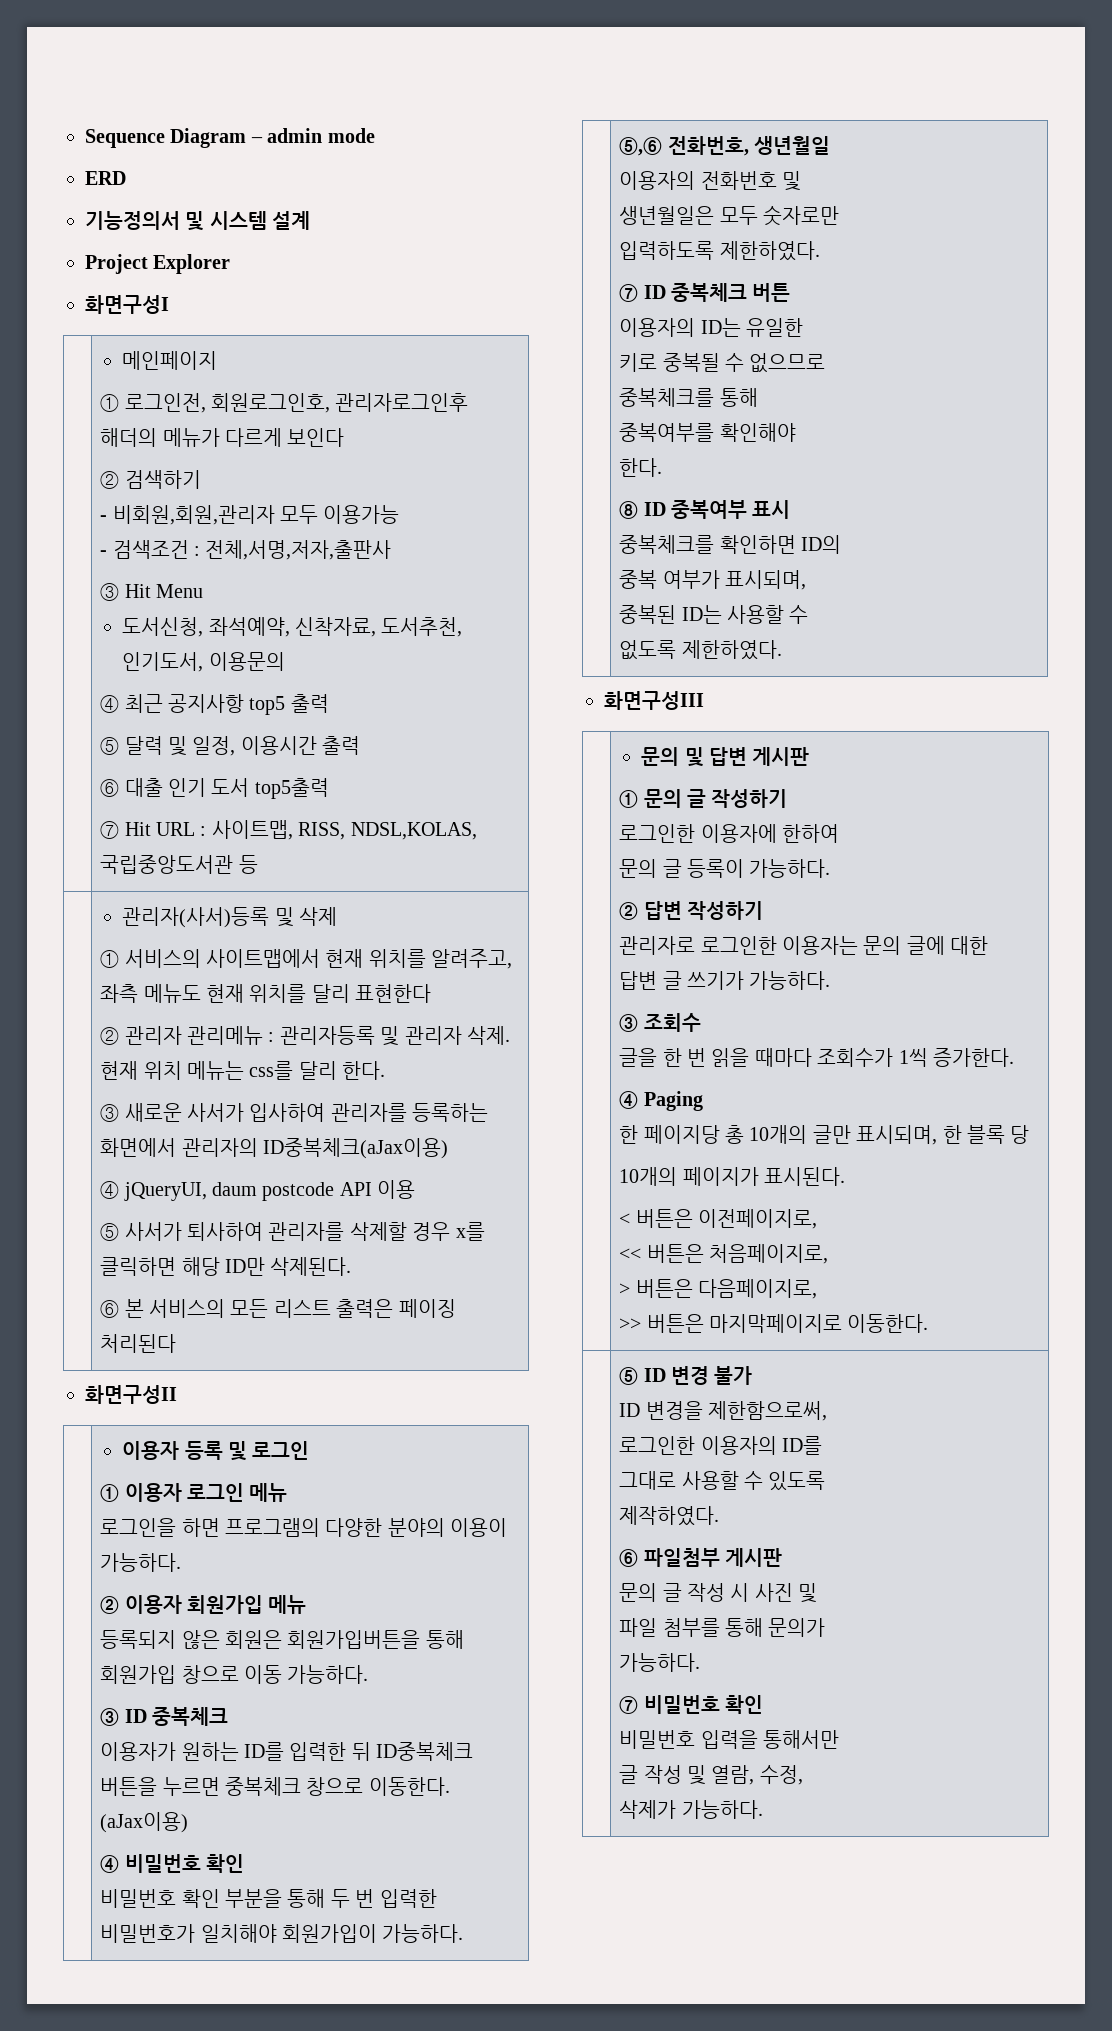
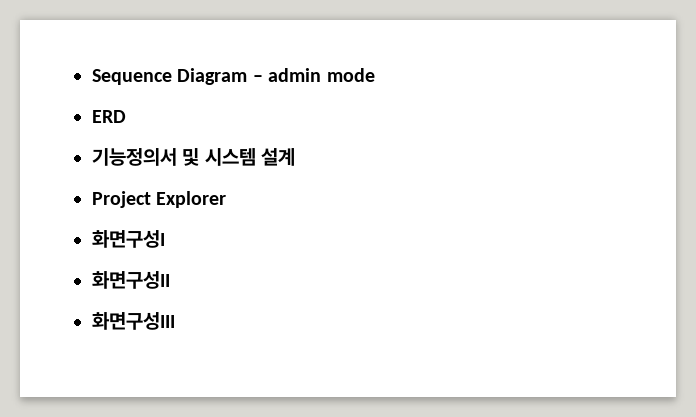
[122,351,218,370] [100,393,469,413] [100,428,345,447] [100,470,201,489] [100,505,400,525] [100,540,392,560] [100,583,203,601] [122,617,463,637] [122,652,285,672] [100,694,329,715] [100,736,361,756] [100,778,329,799] [100,820,477,840] [100,855,258,874] [122,907,337,928] [100,949,513,969] [100,984,432,1003] [100,1026,510,1046] [100,1061,386,1080] [100,1103,489,1122] [100,1138,448,1159] [100,1180,416,1201] [100,1222,485,1241] [100,1257,352,1276] [100,1299,456,1318] [100,1334,177,1353] [85,1385,177,1404] [122,1441,310,1461] [100,1483,288,1502] [100,1518,508,1537] [100,1553,182,1572] [100,1595,307,1614] [100,1630,464,1649] [100,1665,369,1684] [100,1707,228,1726] [100,1742,474,1761] [100,1777,450,1796] [100,1812,189,1833] [100,1854,244,1873] [100,1889,437,1908] [100,1924,464,1943] [619,136,830,156] [619,171,801,191] [619,205,839,226] [619,241,820,261] [619,283,791,302] [619,318,803,337] [619,353,826,373] [619,388,758,407] [619,423,796,442] [619,458,663,477] [619,500,791,519] [619,535,841,554] [619,570,806,590] [619,605,809,624] [619,640,782,660] [604,691,704,710] [641,747,810,767] [619,789,788,808] [619,824,839,843] [619,859,831,878] [619,901,763,920] [619,936,989,955] [619,971,831,990] [619,1013,701,1032] [619,1048,1014,1067] [619,1091,703,1111] [619,1125,1030,1145] [619,1167,845,1186] [619,1209,817,1229] [619,1244,828,1264] [619,1279,817,1299] [619,1314,929,1333] [619,1366,753,1385] [619,1401,827,1421] [619,1436,822,1455] [619,1471,826,1491] [619,1506,720,1526] [619,1548,782,1567] [619,1583,818,1603] [619,1618,826,1637] [619,1653,701,1672] [619,1695,763,1714] [619,1730,839,1749] [619,1765,803,1785] [619,1800,763,1819] // | 메인페이지 // ① 로그인전, 회원로그인호, 관리자로그인후 해더의 메뉴가 다르게 보인다 // ② 검색하기 // - 비회원,회원,관리자 모두 이용가능 // - 검색조건 : 전체,서명,저자,출판사 // ③ Hit Menu // 도서신청, 좌석예약, 신착자료, 도서추천, 인기도서, 이용문의 // ④ 최근 공지사항 top5 출력 // ⑤ 달력 및 일정, 이용시간 출력 // ⑥ 대출 인기 도서 top5출력 // ⑦ Hit URL : 사이트맵, RISS, NDSL,KOLAS, 국립중앙도서관 등 // | 관리자(사서)등록 및 삭제 // ① 서비스의 사이트맵에서 현재 위치를 알려주고, 좌측 메뉴도 현재 위치를 달리 표현한다 // ② 관리자 관리메뉴 : 관리자등록 및 관리자 삭제. 현재 위치 메뉴는 css를 달리 한다. // ③ 새로운 사서가 입사하여 관리자를 등록하는 화면에서 관리자의 ID중복체크(aJax이용) // ④ jQueryUI, daum postcode API 이용 // ⑤ 사서가 퇴사하여 관리자를 삭제할 경우 x를 클릭하면 해당 ID만 삭제된다. // ⑥ 본 서비스의 모든 리스트 출력은 페이징 처리된다 // 화면구성II // | 이용자 등록 및 로그인 // ① 이용자 로그인 메뉴 // 로그인을 하면 프로그램의 다양한 분야의 이용이 가능하다. // ② 이용자 회원가입 메뉴 // 등록되지 않은 회원은 회원가입버튼을 통해 회원가입 창으로 이동 가능하다. // ③ ID 중복체크 // 이용자가 원하는 ID를 입력한 뒤 ID중복체크 버튼을 누르면 중복체크 창으로 이동한다. (aJax이용) // ④ 비밀번호 확인 // 비밀번호 확인 부분을 통해 두 번 입력한 비밀번호가 일치해야 회원가입이 가능하다. // | ⑤,⑥ 전화번호, 생년월일 // 이용자의 전화번호 및 // 생년월일은 모두 숫자로만 // 입력하도록 제한하였다. // ⑦ ID 중복체크 버튼 // 이용자의 ID는 유일한 // 키로 중복될 수 없으므로 // 중복체크를 통해 // 중복여부를 확인해야 // 한다. // ⑧ ID 중복여부 표시 // 중복체크를 확인하면 ID의 // 중복 여부가 표시되며, // 중복된 ID는 사용할 수 // 없도록 제한하였다. // 화면구성III // | 문의 및 답변 게시판 // ① 문의 글 작성하기 // 로그인한 이용자에 한하여 // 문의 글 등록이 가능하다. // ② 답변 작성하기 // 관리자로 로그인한 이용자는 문의 글에 대한 // 답변 글 쓰기가 가능하다. // ③ 조회수 // 글을 한 번 읽을 때마다 조회수가 1씩 증가한다. // ④ Paging // 한 페이지당 총 10개의 글만 표시되며, 한 블록 당 // 10개의 페이지가 표시된다. // < 버튼은 이전페이지로, // << 버튼은 처음페이지로, // > 버튼은 다음페이지로, // >> 버튼은 마지막페이지로 이동한다. // | ⑤ ID 변경 불가 // ID 변경을 제한함으로써, // 로그인한 이용자의 ID를 // 그대로 사용할 수 있도록 // 제작하였다. // ⑥ 파일첨부 게시판 // 문의 글 작성 시 사진 및 // 파일 첨부를 통해 문의가 // 가능하다. // ⑦ 비밀번호 확인 // 비밀번호 입력을 통해서만 // 글 작성 및 열람, 수정, // 삭제가 가능하다. -> [92,271,170,289] [92,312,175,330] // 화면구성II // 화면구성III

